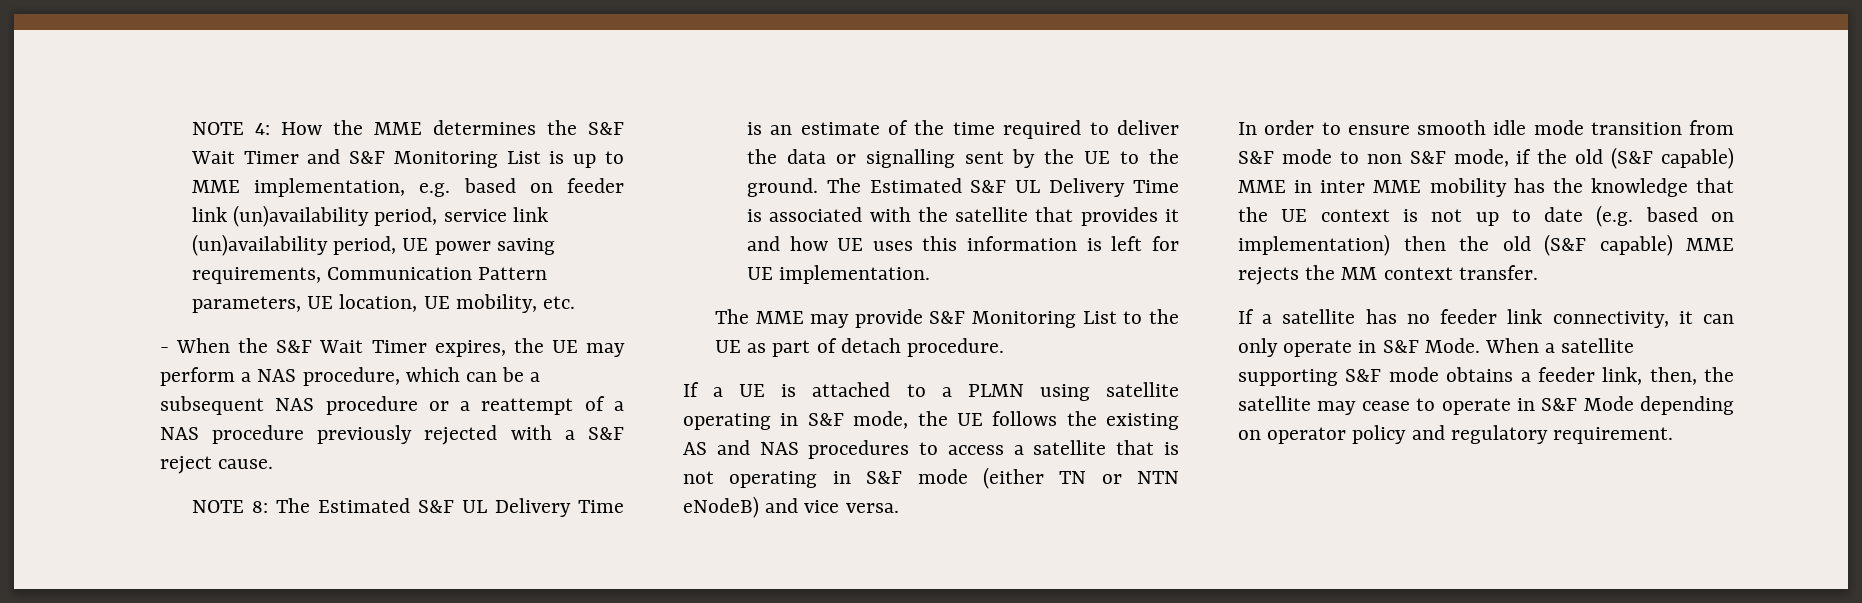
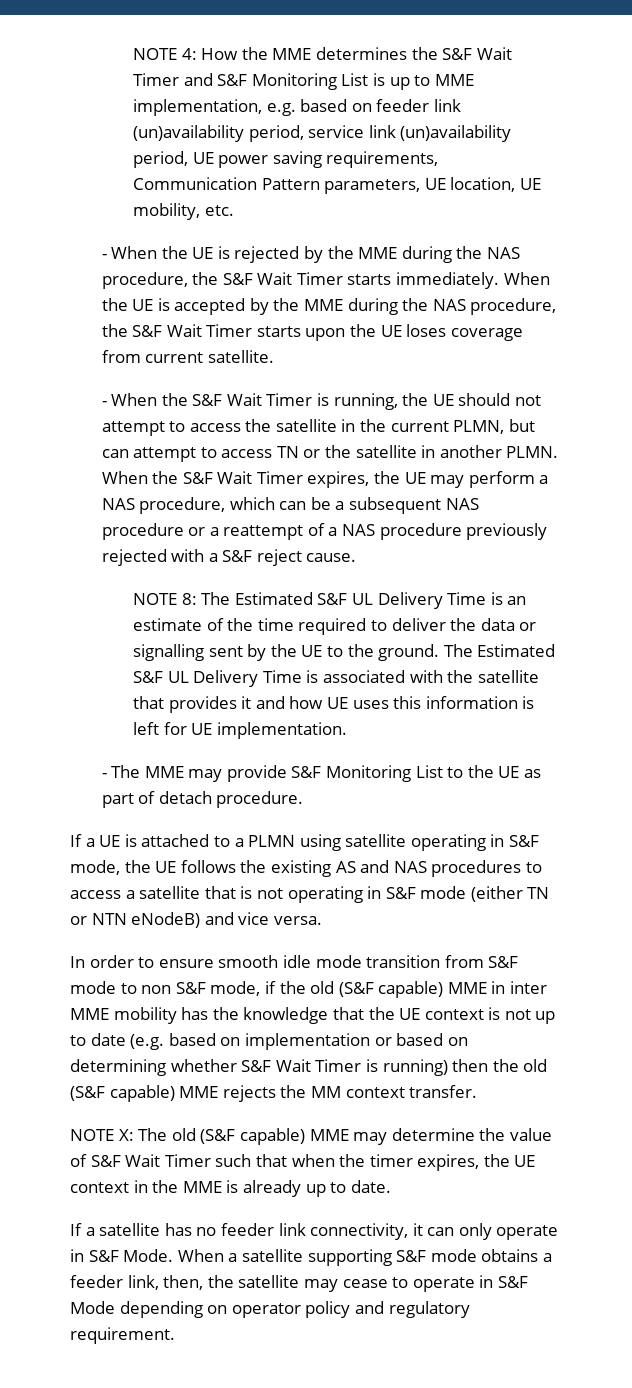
(269, 345) none -> [192,246,520,263] [101,272,550,289] [101,298,557,315] [101,324,523,341] [101,350,274,363] [101,393,541,410] [101,419,535,436] [101,445,559,462] [101,471,179,484] UE is rejected by the MME during the NAS procedure, the S&F Wait Timer starts immediately. When the UE is accepted by the MME during the NAS procedure, the S&F Wait Timer starts upon the UE loses coverage from current satellite. // - When the S&F Wait Timer is running, the UE should not attempt to access the satellite in the current PLMN, but can attempt to access TN or the satellite in another PLMN. When the
(931, 274) none -> [101,773,107,778] -
[1238,234,1390,256] implementation) -> [244,1033,468,1050] [70,1059,448,1076] implementation or based on determining whether S&F Wait Timer is running)
(1538, 272) none -> [70,1128,552,1145] [70,1154,536,1171] [70,1180,391,1197] // NOTE X: The old (S&F capable) MME may determine the value of S&F Wait Timer such that when the timer expires, the UE context in the MME is already up to date.

